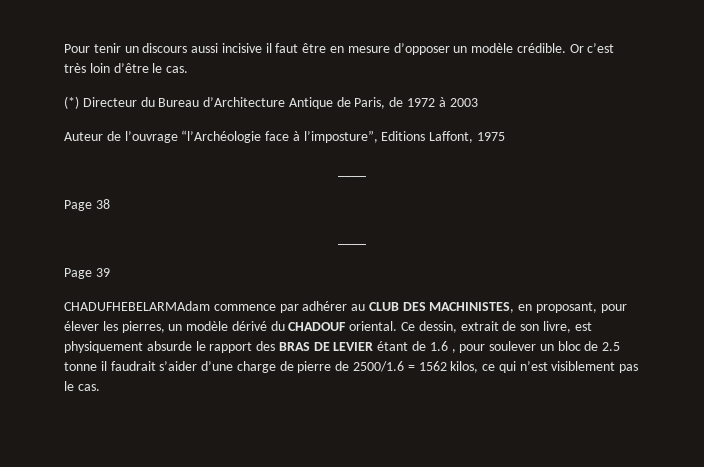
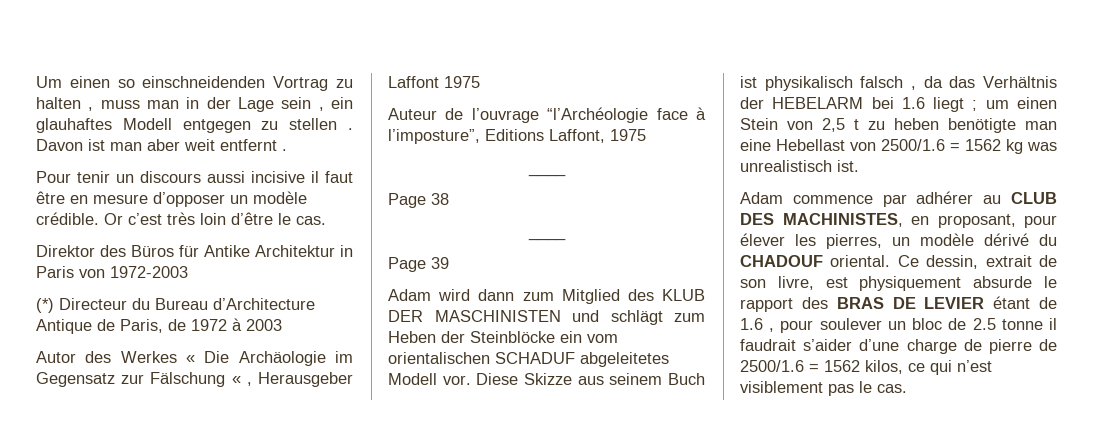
(64, 48) none -> [36,76,353,91] [36,97,353,112] [36,118,354,133] [36,139,287,151] Um einen so einschneidenden Vortrag zu halten , muss man in der Lage sein , ein glauhaftes Modell entgegen zu stellen . Davon ist man aber weit entfernt . //
(189, 69) none -> [36,245,353,257] [36,266,188,278] // Direktor des Büros für Antike Architektur in Paris von 1972-2003
(478, 102) none -> [36,351,353,366] [36,372,353,387] [388,76,480,88] // Autor des Werkes « Die Archäologie im Gegensatz zur Fälschung « , Herausgeber Laffont 1975
[64,301,210,311] CHADUFHEBELARMAdam -> [388,289,705,304] [388,310,705,325] [388,331,618,343] [388,352,669,367] [388,373,705,385] [740,76,1057,91] [740,97,1057,112] [740,118,1057,133] [740,139,1057,154] [740,160,859,172] [740,192,783,204] Adam wird dann zum Mitglied des KLUB DER MASCHINISTEN und schlägt zum Heben der Steinblöcke ein vom orientalischen SCHADUF abgeleitetes Modell vor. Diese Skizze aus seinem Buch ist physikalisch falsch , da das Verhältnis der HEBELARM bei 1.6 liegt ; um einen Stein von 2,5 t zu heben benötigte man eine Hebellast von 2500/1.6 = 1562 kg was unrealistisch ist. // Adam

